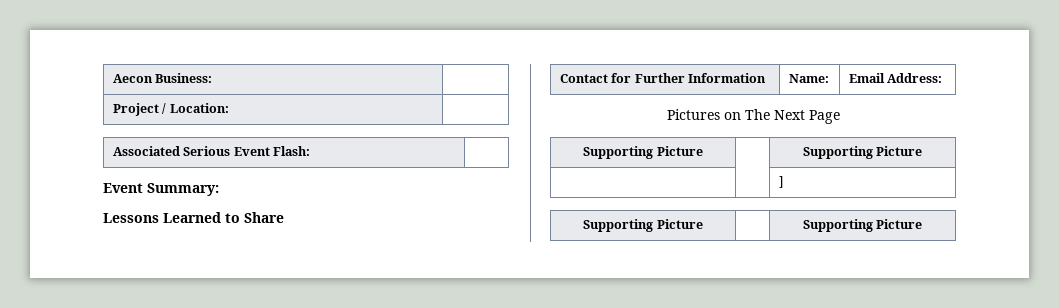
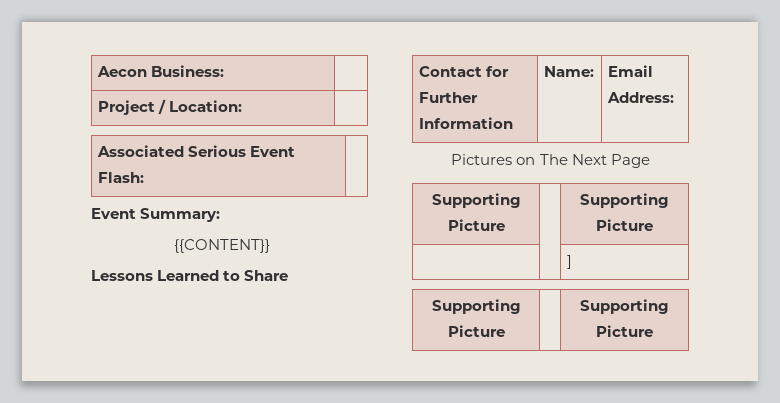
(219, 189) none -> [174,239,271,253] // {{CONTENT}}

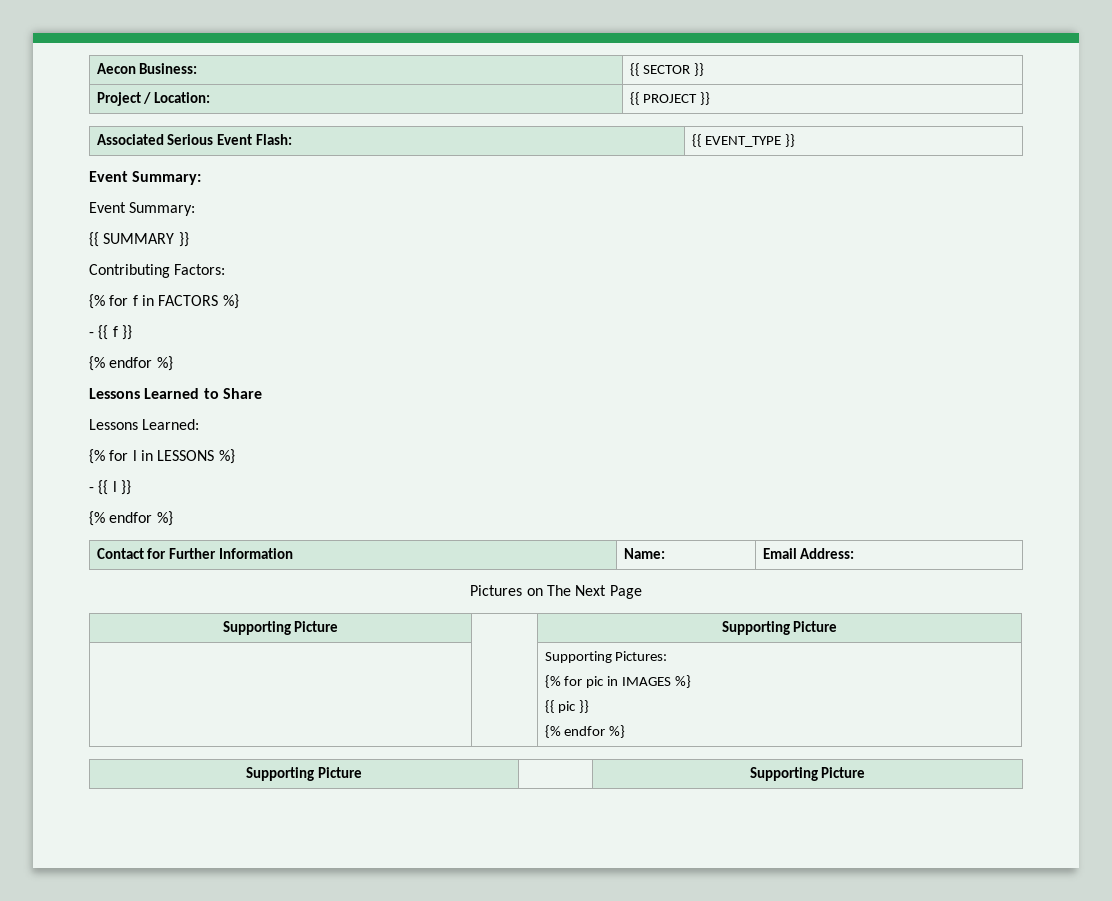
(224, 71) none -> [629,63,705,76] {{ SECTOR }}
(243, 106) none -> [629,92,711,105] {{ PROJECT }}
[91,208,221,222] [174,239,271,253] [91,270,289,281] // Event Summary: // {{CONTENT}} // Lessons Learned to Share -> [691,134,796,147] [89,171,202,185] [89,202,196,216] [89,232,189,247] [89,264,226,278] [89,294,239,309] [89,325,132,340] [89,356,173,371] [89,388,262,399] [89,419,200,430] [89,449,235,464] [89,480,131,495] [89,511,173,526] {{ EVENT_TYPE }} // Event Summary: // Event Summary: // {{ SUMMARY }} // Contributing Factors: // {% for f in FACTORS %} // - {{ f }} // {% endfor %} // Lessons Learned to Share // Lessons Learned: // {% for l in LESSONS %} // - {{ l }} // {% endfor %}
[566,255,572,269] ] -> [544,651,668,663] [544,675,692,688] [544,700,590,713] [544,725,626,738] Supporting Pictures: // {% for pic in IMAGES %} // {{ pic }} // {% endfor %}

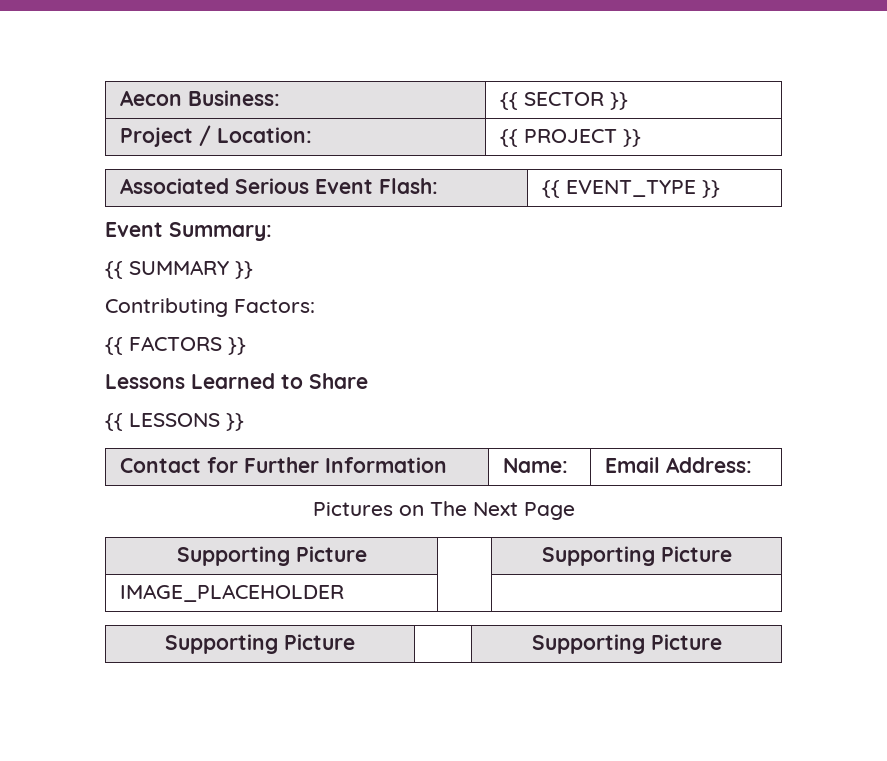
[89,202,196,216] // Event Summary: -> (272, 231) none
[89,294,239,309] [89,325,132,340] [89,356,173,371] [89,388,262,399] [89,419,200,430] [89,449,235,464] [89,480,131,495] [89,511,173,526] {% for f in FACTORS %} // - {{ f }} // {% endfor %} // Lessons Learned to Share // Lessons Learned: // {% for l in LESSONS %} // - {{ l }} // {% endfor %} -> [105,336,246,355] [105,373,368,389] [105,413,244,431] {{ FACTORS }} // Lessons Learned to Share // {{ LESSONS }}
[544,651,668,663] [544,675,692,688] [544,700,590,713] [544,725,626,738] | | Supporting Pictures: // {% for pic in IMAGES %} // {{ pic }} // {% endfor %} -> [120,584,345,602] IMAGE_PLACEHOLDER | |

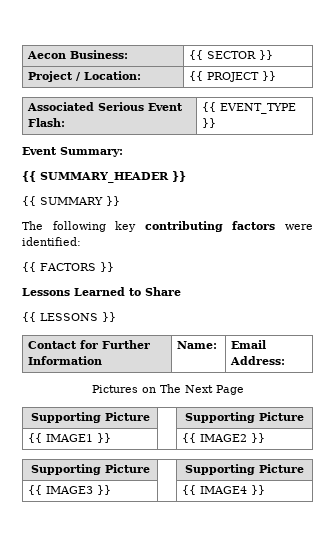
(272, 231) none -> [22,171,186,183] // {{ SUMMARY_HEADER }}
[105,298,315,317] Contributing Factors: -> [22,221,313,232] [22,237,81,246] The following key contributing factors were identified:
[120,584,345,602] [165,634,355,654] [531,634,722,654] IMAGE_PLACEHOLDER | | // Supporting Picture | | Supporting Picture -> [28,433,112,443] [182,433,266,443] [30,464,150,475] [185,464,304,475] [28,485,112,495] [182,485,266,495] {{ IMAGE1 }} | | {{ IMAGE2 }} // Supporting Picture | | Supporting Picture // {{ IMAGE3 }} | | {{ IMAGE4 }}

